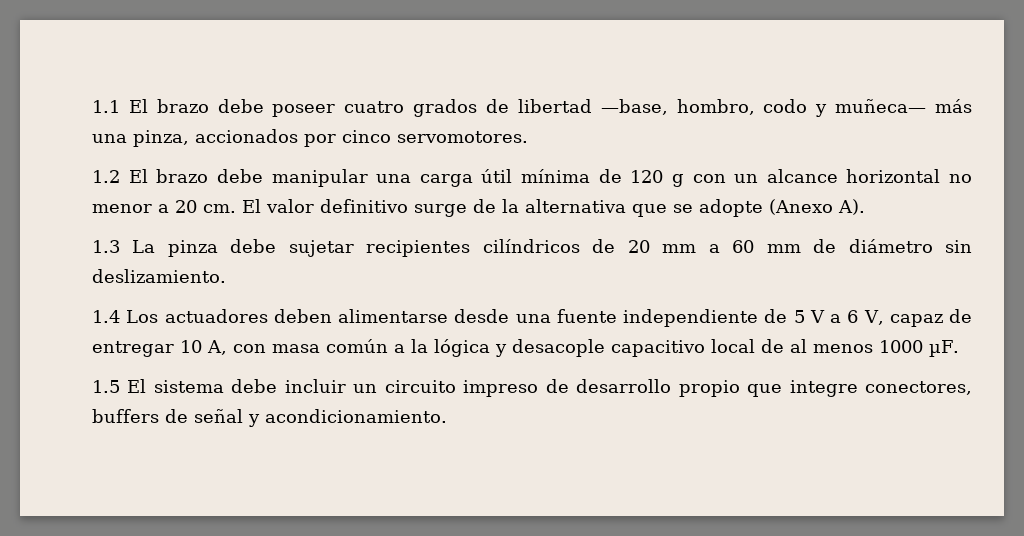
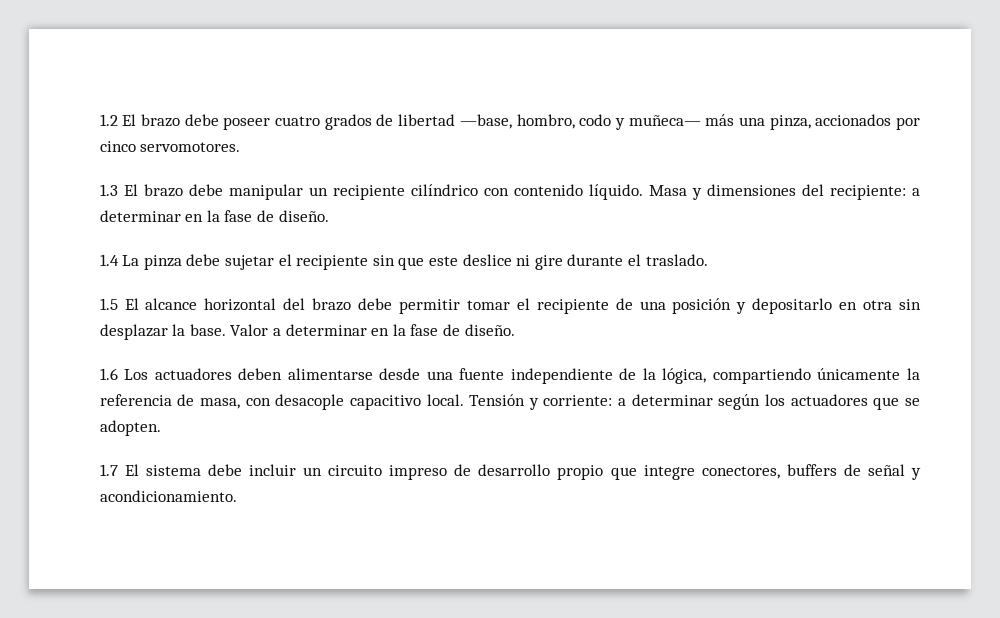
[91,100,120,113] 1.1 -> [99,114,118,126] 1.2
[91,170,120,183] 1.2 -> [99,184,118,196] 1.3
[376,169,972,187] [91,199,865,217] [91,239,973,257] [91,269,226,283] [91,310,120,323] una carga útil mínima de 120 g con un alcance horizontal no menor a 20 cm. El valor definitivo surge de la alternativa que se adopte (Anexo A). // 1.3 La pinza debe sujetar recipientes cilíndricos de 20 mm a 60 mm de diámetro sin deslizamiento. // 1.4 -> [308,184,920,200] [99,210,329,222] [99,254,708,270] [99,298,922,314] [99,324,515,340] [99,368,118,380] un recipiente cilíndrico con contenido líquido. Masa y dimensiones del recipiente: a determinar en la fase de diseño. // 1.4 La pinza debe sujetar el recipiente sin que este deslice ni gire durante el traslado. // 1.5 El alcance horizontal del brazo debe permitir tomar el recipiente de una posición y depositarlo en otra sin desplazar la base. Valor a determinar en la fase de diseño. // 1.6
[793,309,972,327] [91,339,959,357] [91,380,120,393] 5 V a 6 V, capaz de entregar 10 A, con masa común a la lógica y desacople capacitivo local de al menos 1000 µF. // 1.5 -> [642,368,920,384] [99,394,920,410] [99,420,161,436] [99,464,118,476] la lógica, compartiendo únicamente la referencia de masa, con desacople capacitivo local. Tensión y corriente: a determinar según los actuadores que se adopten. // 1.7

